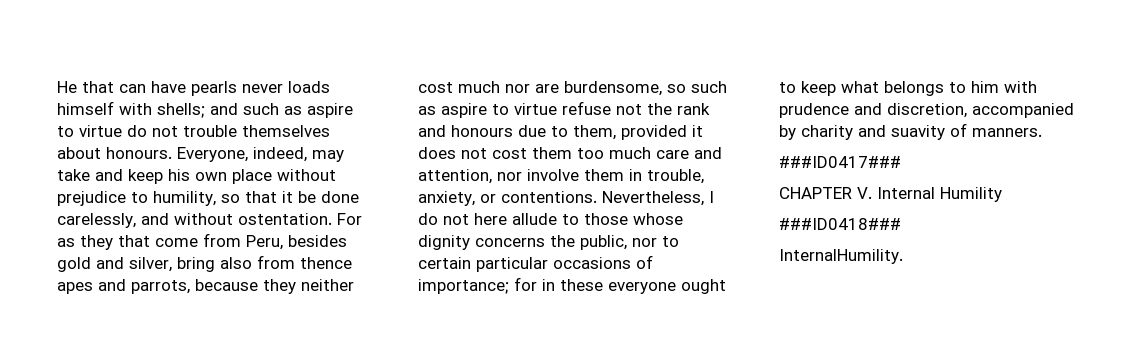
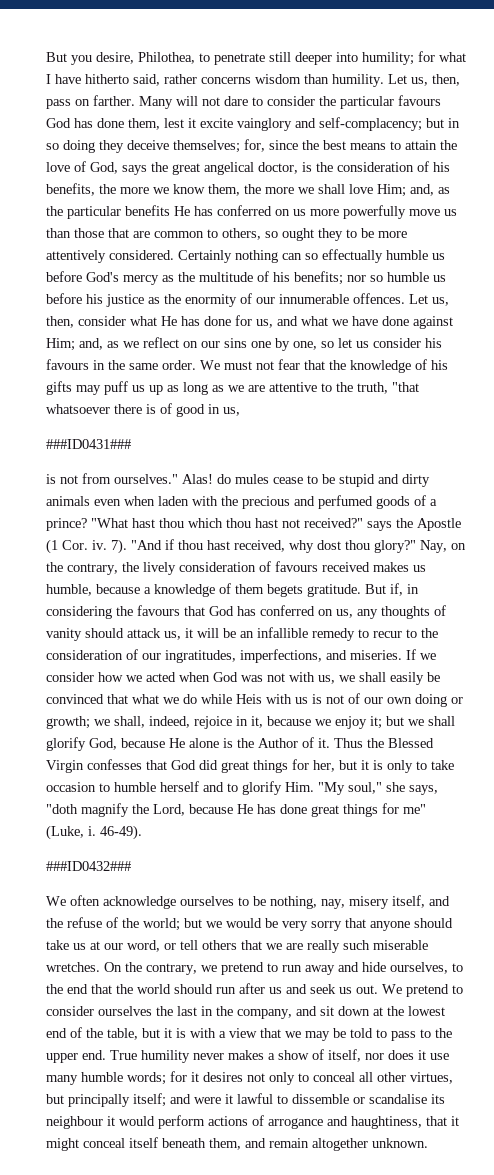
[57,81,330,96] [57,101,353,118] [57,125,330,137] [57,147,344,162] [57,169,336,184] [57,191,359,206] [57,213,362,228] [57,233,347,250] [57,255,352,272] [57,279,354,294] [418,81,727,96] [418,101,710,118] [418,125,703,140] [418,147,722,159] [418,169,704,184] [418,191,714,206] [418,213,683,225] [418,235,679,250] [418,255,653,272] [418,277,726,294] [779,81,1037,96] [779,103,1074,118] [779,123,1042,140] [779,156,901,168] [779,187,1002,202] [779,218,901,230] [779,249,903,264] He that can have pearls never loads himself with shells; and such as aspire to virtue do not trouble themselves about honours. Everyone, indeed, may take and keep his own place without prejudice to humility, so that it be done carelessly, and without ostentation. For as they that come from Peru, besides gold and silver, bring also from thence apes and parrots, because they neither cost much nor are burdensome, so such as aspire to virtue refuse not the rank and honours due to them, provided it does not cost them too much care and attention, nor involve them in trouble, anxiety, or contentions. Nevertheless, I do not here allude to those whose dignity concerns the public, nor to certain particular occasions of importance; for in these everyone ought to keep what belongs to him with prudence and discretion, accompanied by charity and suavity of manners. // ###ID0417### // CHAPTER V. Internal Humility // ###ID0418### // InternalHumility. -> [46,51,466,65] [46,74,460,87] [46,95,441,109] [46,117,460,131] [46,139,457,153] [46,161,450,175] [46,183,450,197] [46,205,457,219] [46,228,407,241] [46,249,445,263] [46,271,446,285] [46,293,449,307] [46,315,453,329] [46,337,442,351] [46,359,448,373] [46,381,419,395] [46,403,240,417] [46,439,131,449] [46,473,430,487] [46,495,437,509] [46,518,461,531] [46,539,466,554] [46,561,426,575] [46,583,419,597] [46,605,446,619] [46,627,438,641] [46,649,436,663] [46,672,440,685] [46,693,463,707] [46,716,455,729] [46,737,434,751] [46,759,454,773] [46,781,438,795] [46,803,426,817] [46,825,142,840] [46,861,131,871] [46,895,450,909] [46,917,453,931] [46,940,428,953] [46,962,463,975] [46,983,463,997] [46,1006,445,1019] [46,1027,452,1041] [46,1049,449,1063] [46,1071,453,1085] [46,1093,445,1107] [46,1115,459,1129] [46,1137,428,1151] But you desire, Philothea, to penetrate still deeper into humility; for what I have hitherto said, rather concerns wisdom than humility. Let us, then, pass on farther. Many will not dare to consider the particular favours God has done them, lest it excite vainglory and self-complacency; but in so doing they deceive themselves; for, since the best means to attain the love of God, says the great angelical doctor, is the consideration of his benefits, the more we know them, the more we shall love Him; and, as the particular benefits He has conferred on us more powerfully move us than those that are common to others, so ought they to be more attentively considered. Certainly nothing can so effectually humble us before God's mercy as the multitude of his benefits; nor so humble us before his justice as the enormity of our innumerable offences. Let us, then, consider what He has done for us, and what we have done against Him; and, as we reflect on our sins one by one, so let us consider his favours in the same order. We must not fear that the knowledge of his gifts may puff us up as long as we are attentive to the truth, "that whatsoever there is of good in us, // ###ID0431### // is not from ourselves." Alas! do mules cease to be stupid and dirty animals even when laden with the precious and perfumed goods of a prince? "What hast thou which thou hast not received?" says the Apostle (1 Cor. iv. 7). "And if thou hast received, why dost thou glory?" Nay, on the contrary, the lively consideration of favours received makes us humble, because a knowledge of them begets gratitude. But if, in considering the favours that God has conferred on us, any thoughts of vanity should attack us, it will be an infallible remedy to recur to the consideration of our ingratitudes, imperfections, and miseries. If we consider how we acted when God was not with us, we shall easily be convinced that what we do while Heis with us is not of our own doing or growth; we shall, indeed, rejoice in it, because we enjoy it; but we shall glorify God, because He alone is the Author of it. Thus the Blessed Virgin confesses that God did great things for her, but it is only to take occasion to humble herself and to glorify Him. "My soul," she says, "doth magnify the Lord, because He has done great things for me" (Luke, i. 46-49). // ###ID0432### // We often acknowledge ourselves to be nothing, nay, misery itself, and the refuse of the world; but we would be very sorry that anyone should take us at our word, or tell others that we are really such miserable wretches. On the contrary, we pretend to run away and hide ourselves, to the end that the world should run after us and seek us out. We pretend to consider ourselves the last in the company, and sit down at the lowest end of the table, but it is with a view that we may be told to pass to the upper end. True humility never makes a show of itself, nor does it use many humble words; for it desires not only to conceal all other virtues, but principally itself; and were it lawful to dissemble or scandalise its neighbour it would perform actions of arrogance and haughtiness, that it might conceal itself beneath them, and remain altogether unknown.

